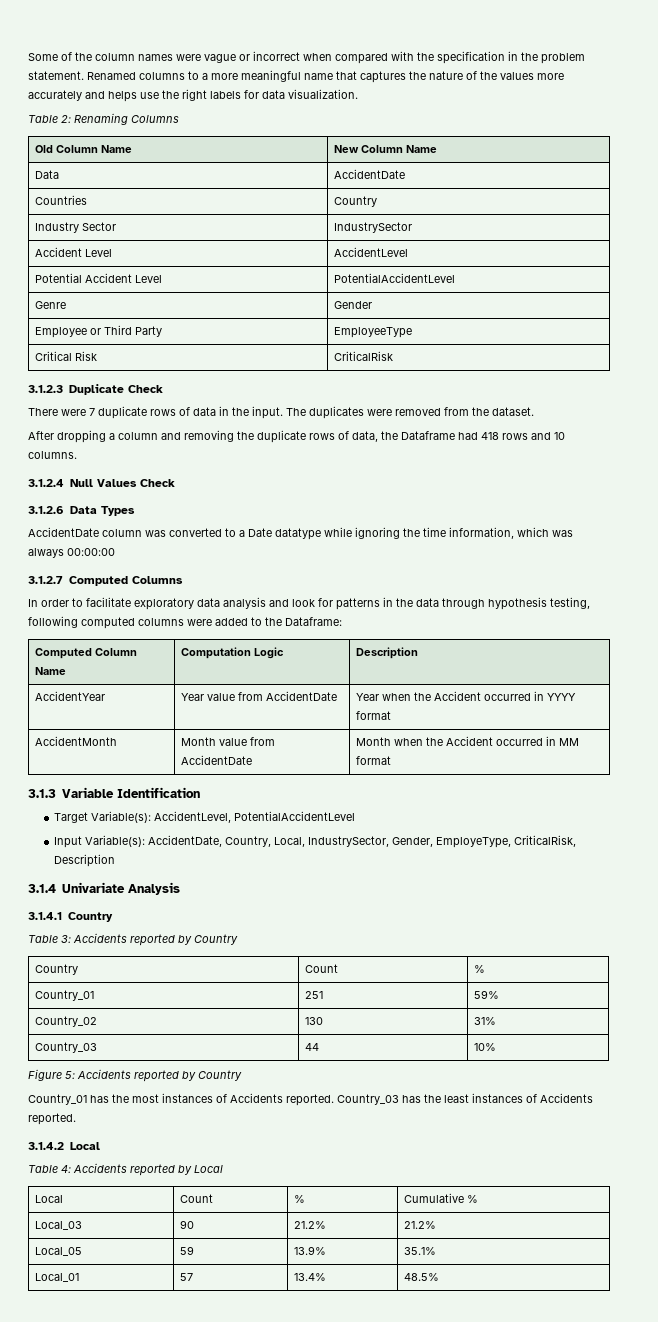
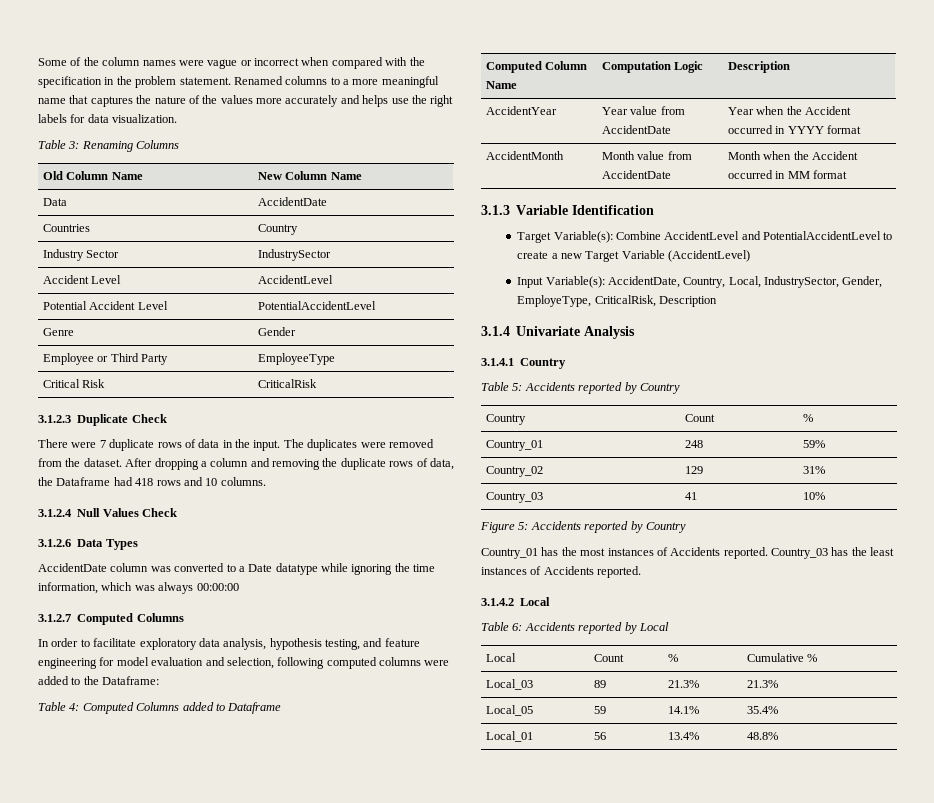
[61,115,71,123] 2: -> [68,141,80,149] 3:
(534, 411) // -> (122, 462) none
[223,597,590,610] analysis and look for patterns in the data through hypothesis testing, -> [223,638,420,650] [38,657,274,669] analysis, hypothesis testing, and feature engineering for model evaluation and selection,
(342, 621) none -> [38,702,282,714] // Table 4: Computed Columns added to Dataframe
[154,811,356,823] AccidentLevel, PotentialAccidentLevel -> [615,231,893,240] [517,250,751,262] Combine AccidentLevel and PotentialAccidentLevel to create a new Target Variable (AccidentLevel)
[61,935,71,943] 3: -> [512,383,523,391] 5:
[305,991,324,999] 251 -> [685,440,704,448] 248
[305,1017,324,1025] 130 -> [685,466,704,474] 129
[305,1043,320,1051] 44 -> [685,492,698,500] 41
[61,1165,71,1173] 4: -> [512,623,523,631] 6:
[180,1220,195,1229] [294,1221,327,1229] [404,1221,437,1229] 90 | 21.2% | 21.2% -> [594,680,607,688] [668,680,700,688] [747,680,779,688] 89 | 21.3% | 21.3%
[294,1246,327,1255] [404,1247,437,1255] 13.9% | 35.1% -> [668,706,700,714] [747,706,779,714] 14.1% | 35.4%
[180,1273,194,1281] 57 -> [594,732,607,740] 56
[404,1273,440,1281] 48.5% -> [747,732,779,740] 48.8%

